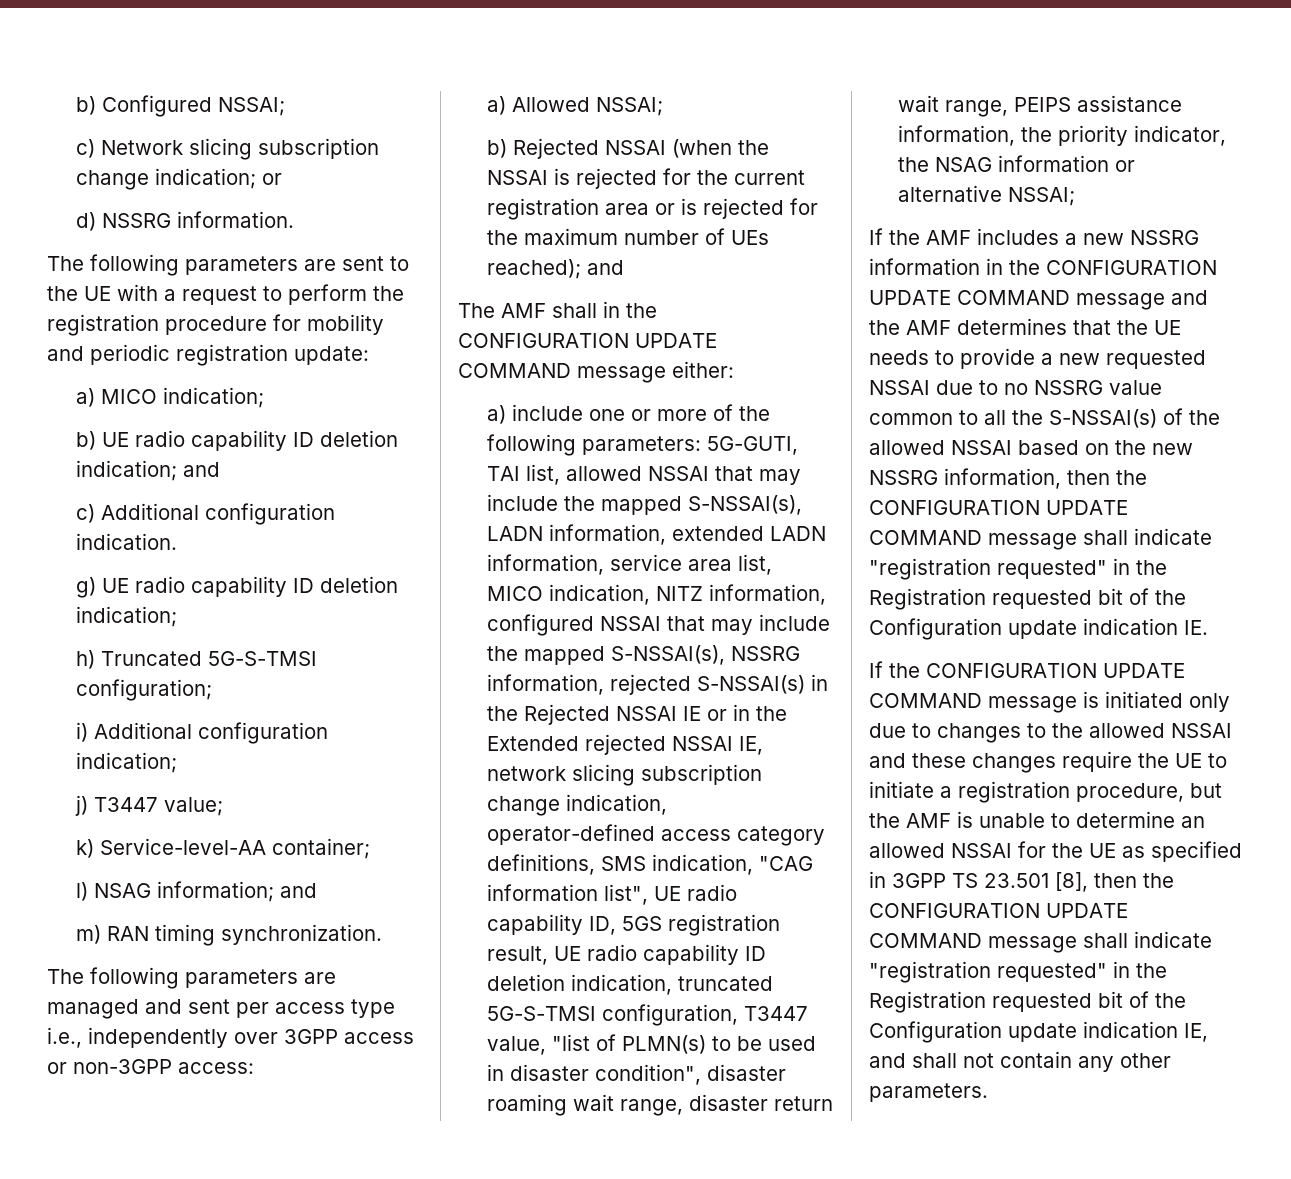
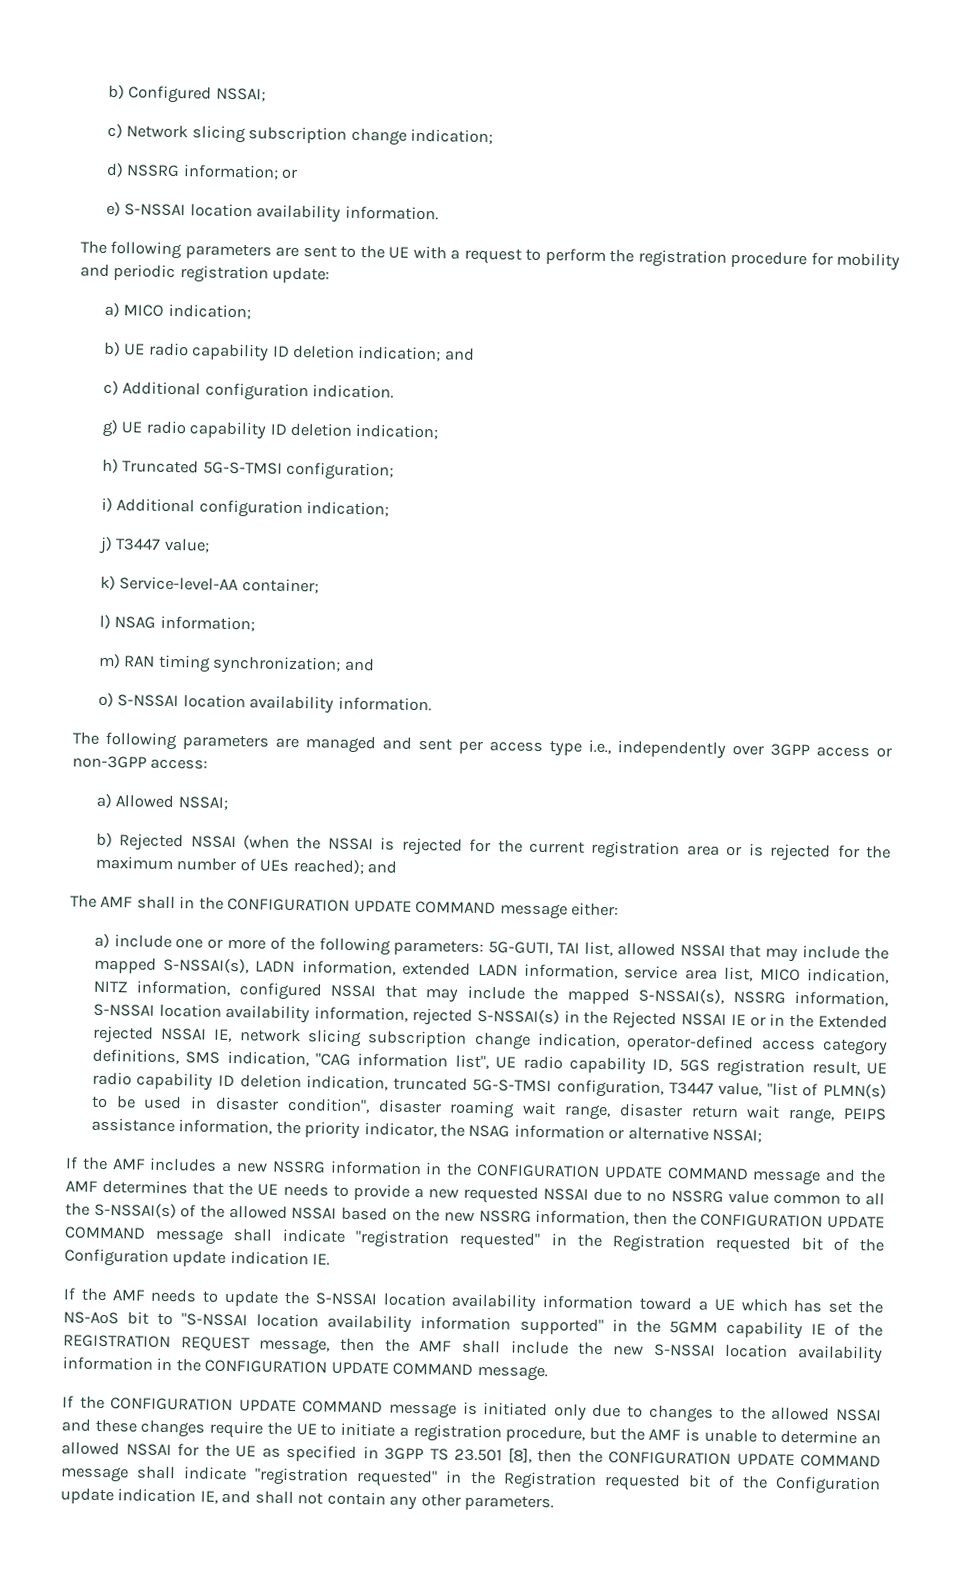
[261,173,282,185] or -> (493, 136) none
(171, 220) none -> [182,164,299,180] [105,201,342,223] information; or // e) S-NSSAI location availability
[279,883,317,898] and -> (255, 623) none
[220,924,382,945] synchronization. -> [212,655,375,675] [97,692,432,714] synchronization; and // o) S-NSSAI location availability information.
(604, 684) none -> [92,1003,409,1024] S-NSSAI location availability information,
(1208, 627) none -> [63,1287,884,1314] [63,1311,883,1340] [63,1334,883,1364] [62,1356,548,1382] // If the AMF needs to update the S-NSSAI location availability information toward a UE which has set the NS-AoS bit to "S-NSSAI location availability information supported" in the 5GMM capability IE of the REGISTRATION REQUEST message, then the AMF shall include the new S-NSSAI location availability information in the CONFIGURATION UPDATE COMMAND message.

